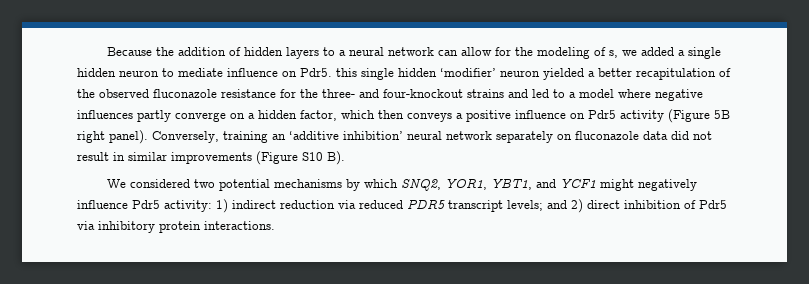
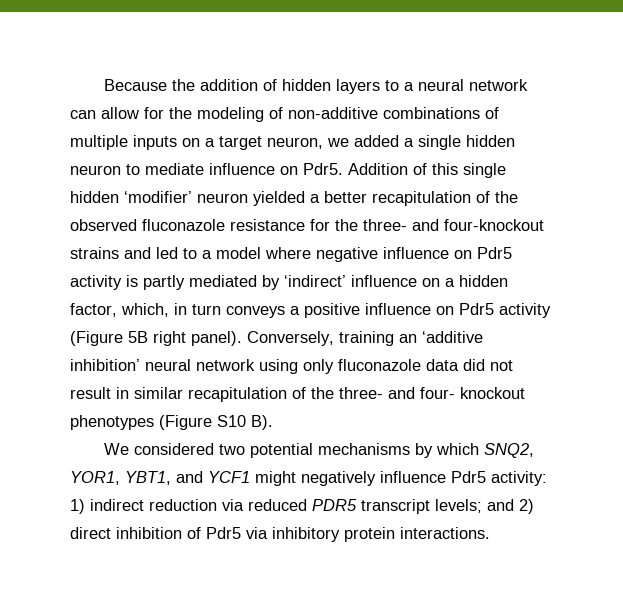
[609,50,619,58] s, -> [288,107,499,119] [70,135,323,150] non-additive combinations of multiple inputs on a target neuron,
(332, 72) none -> [348,163,427,175] Addition of
[77,110,226,122] influences partly converge -> [383,247,512,259] [70,275,417,290] influence on Pdr5 activity is partly mediated by ‘indirect’ influence
[341,110,404,119] which then -> [121,303,221,317] which, in turn
[496,131,572,143] separately on -> [259,359,334,374] using only
[171,152,252,164] improvements -> [188,387,525,402] [70,415,154,430] recapitulation of the three- and four- knockout phenotypes

